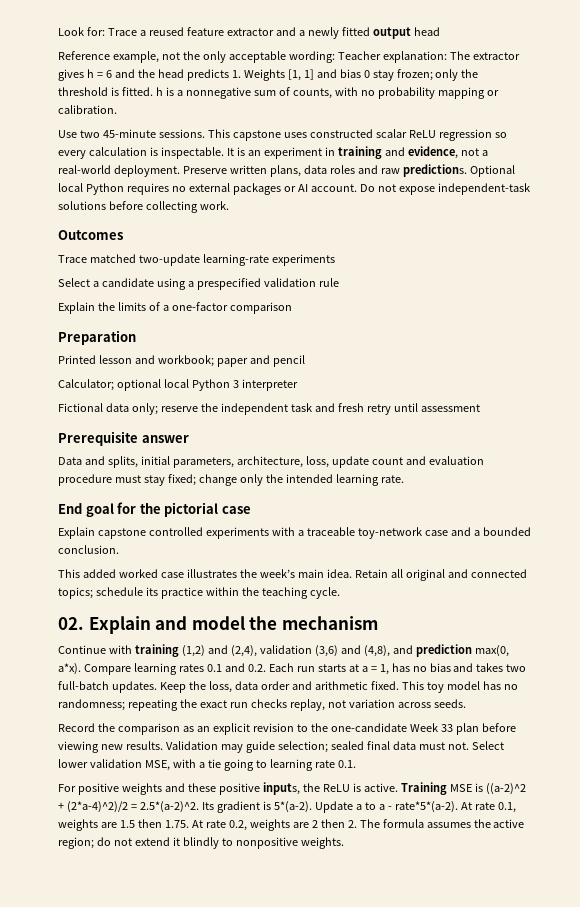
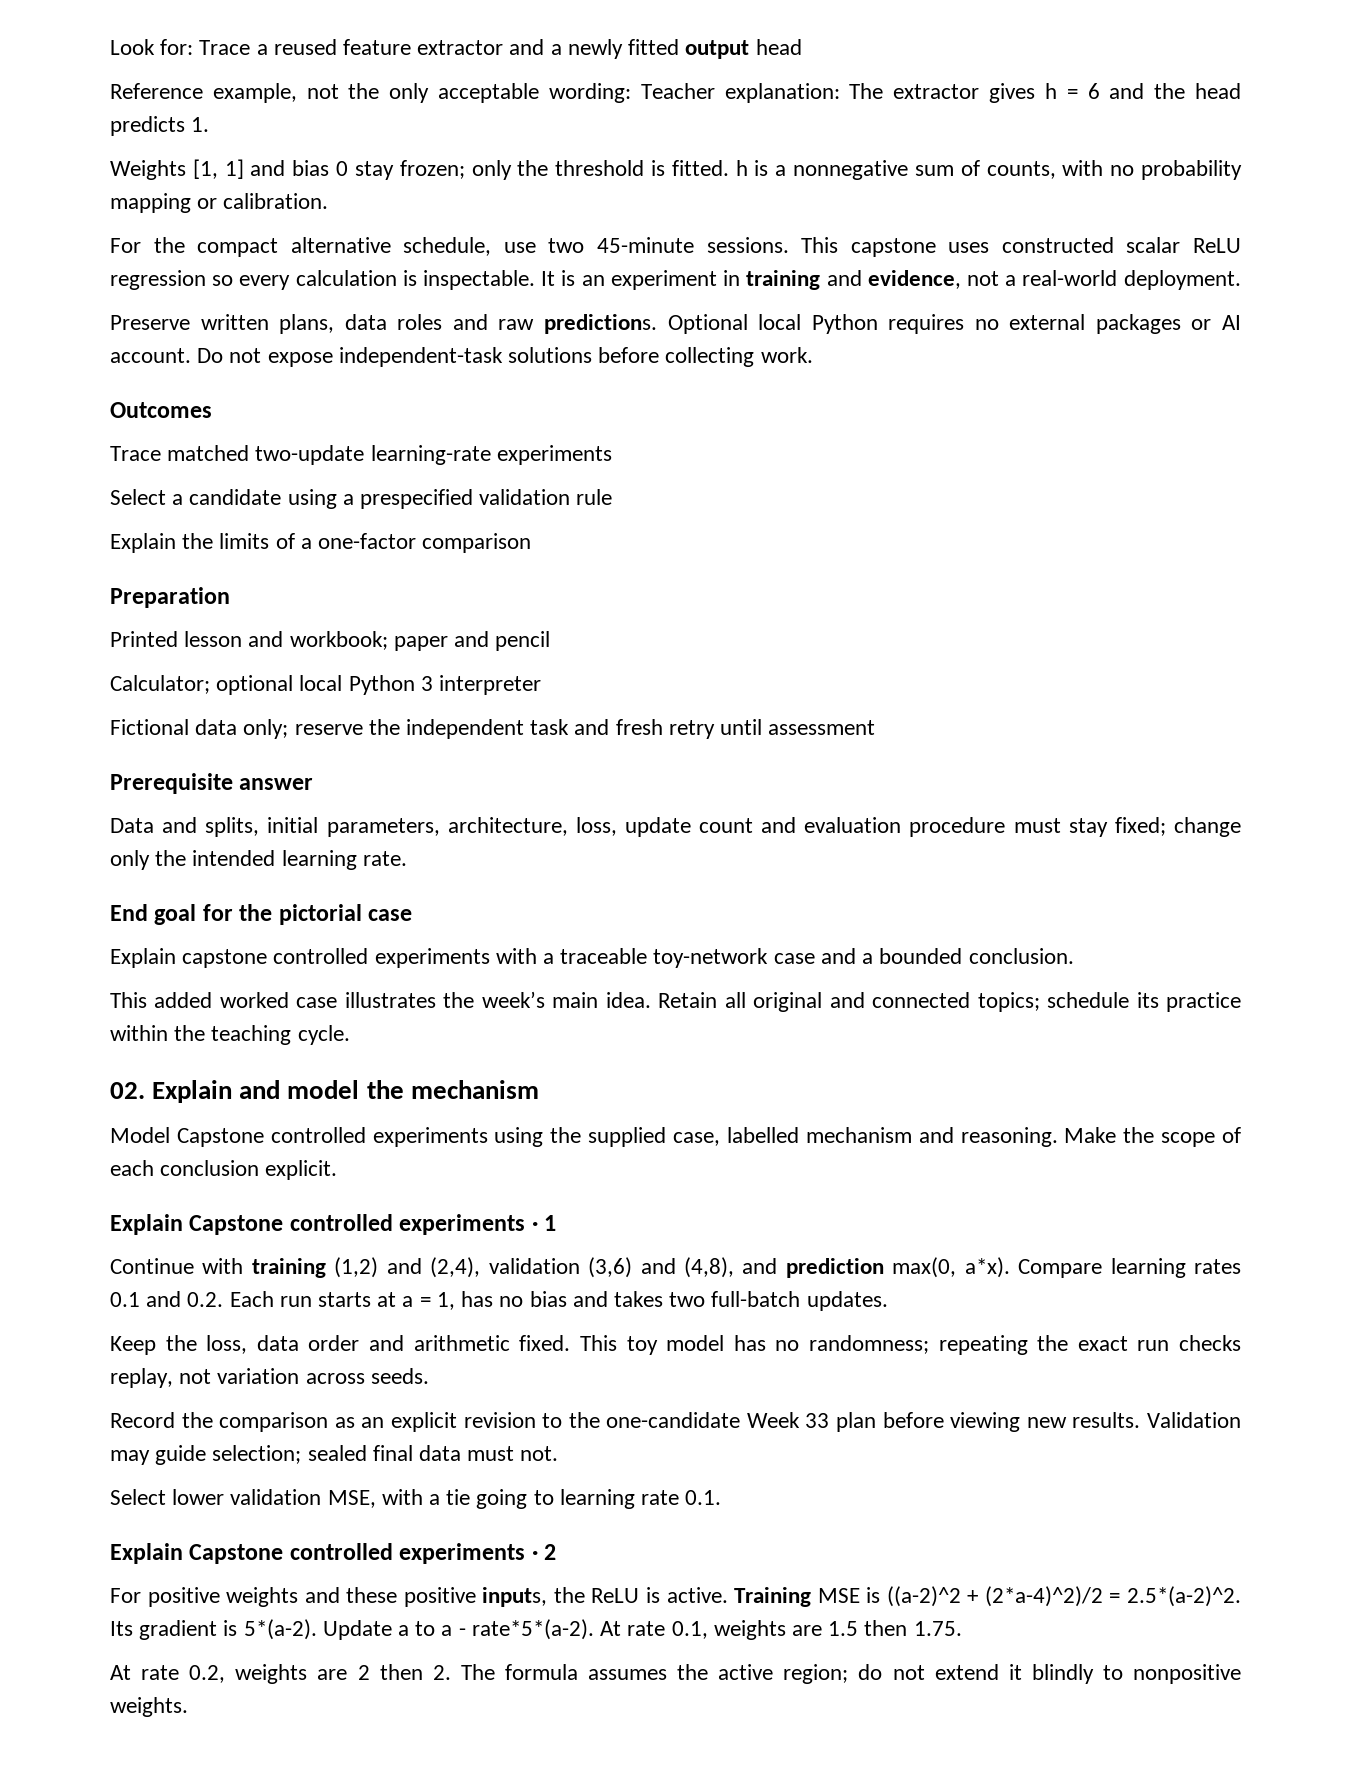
(241, 74) none -> (210, 124) //
[58,130,77,138] Use -> [110,237,536,257] For the compact alternative schedule, use
(180, 171) none -> (1241, 280) //
(378, 623) none -> [110,1127,1241,1147] [110,1160,338,1180] [110,1214,557,1235] // Model Capstone controlled experiments using the supplied case, labelled mechanism and reasoning. Make the scope of each conclusion explicit. // Explain Capstone controlled experiments · 1
(157, 687) none -> (888, 1301) //
(469, 746) none -> (559, 1453) //
(356, 764) none -> [110,1543,557,1564] // Explain Capstone controlled experiments · 2
(189, 824) none -> (962, 1628) //

